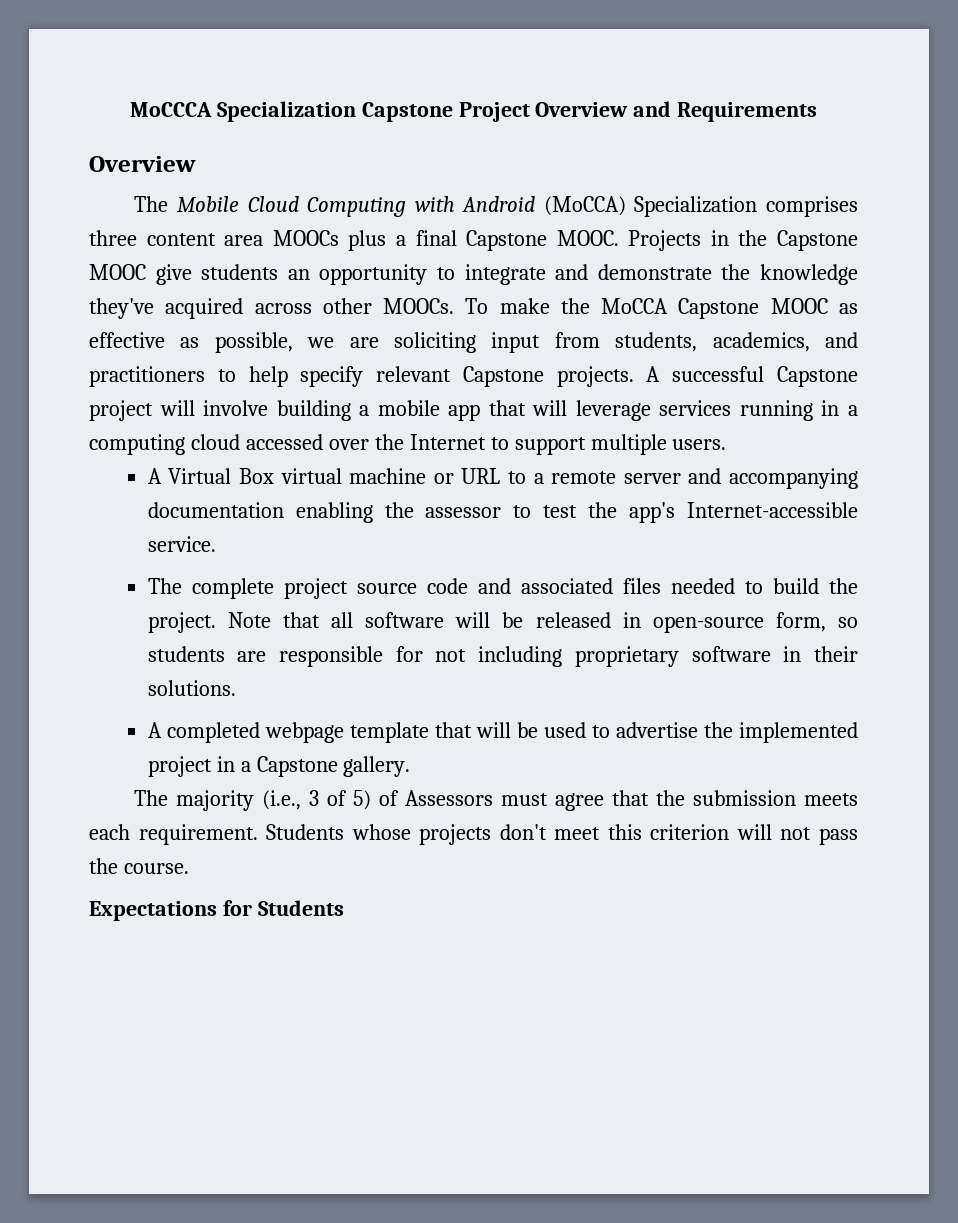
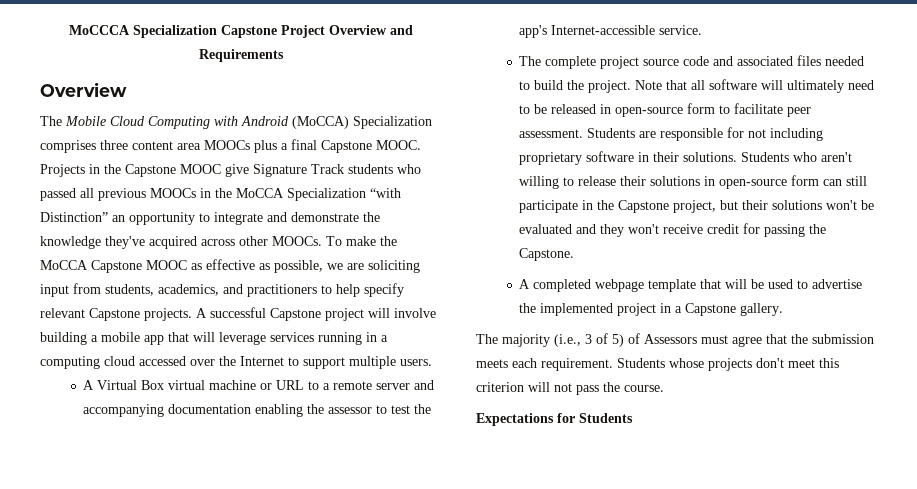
[201,264,279,280] students -> [253,164,421,177] [40,188,401,201] [40,212,108,222] Signature Track students who passed all previous MOOCs in the MoCCA Specialization “with Distinction”
(491, 620) none -> [787,80,875,93] [519,105,531,114] ultimately need to
[775,612,858,632] [147,646,225,662] form, so students -> [687,103,812,117] [519,128,636,138] form to facilitate peer assessment. Students
(236, 688) none -> [741,152,853,162] [519,175,868,189] [519,200,875,213] [519,223,827,237] [519,248,575,261] Students who aren't willing to release their solutions in open-source form can still participate in the Capstone project, but their solutions won't be evaluated and they won't receive credit for passing the Capstone.

